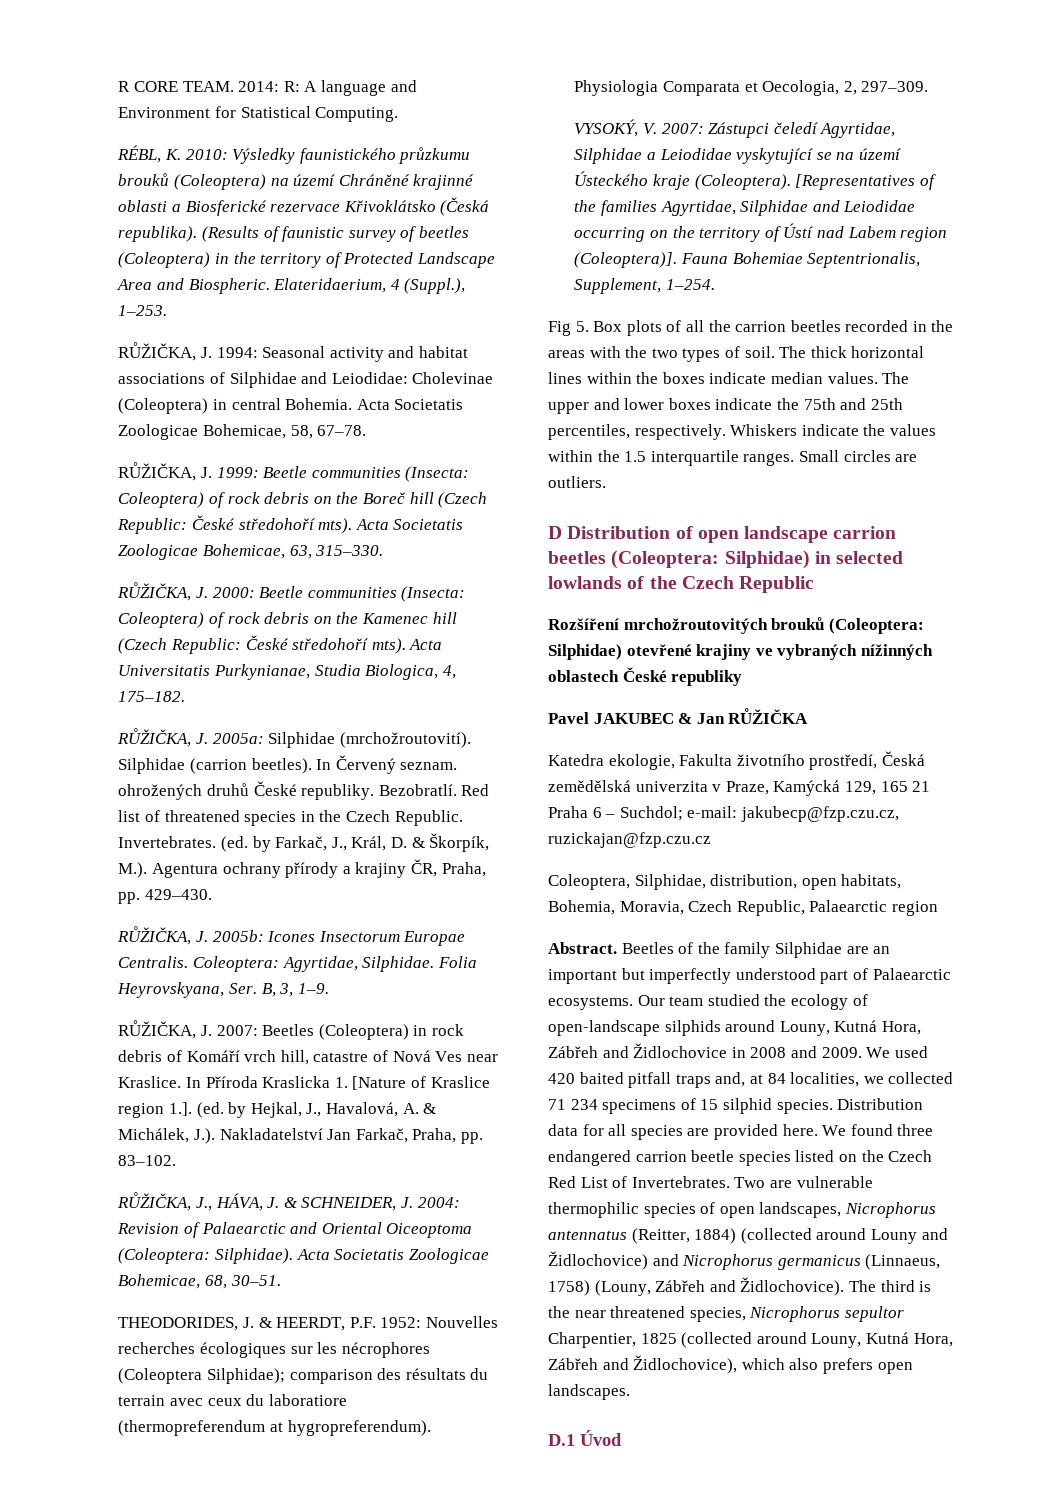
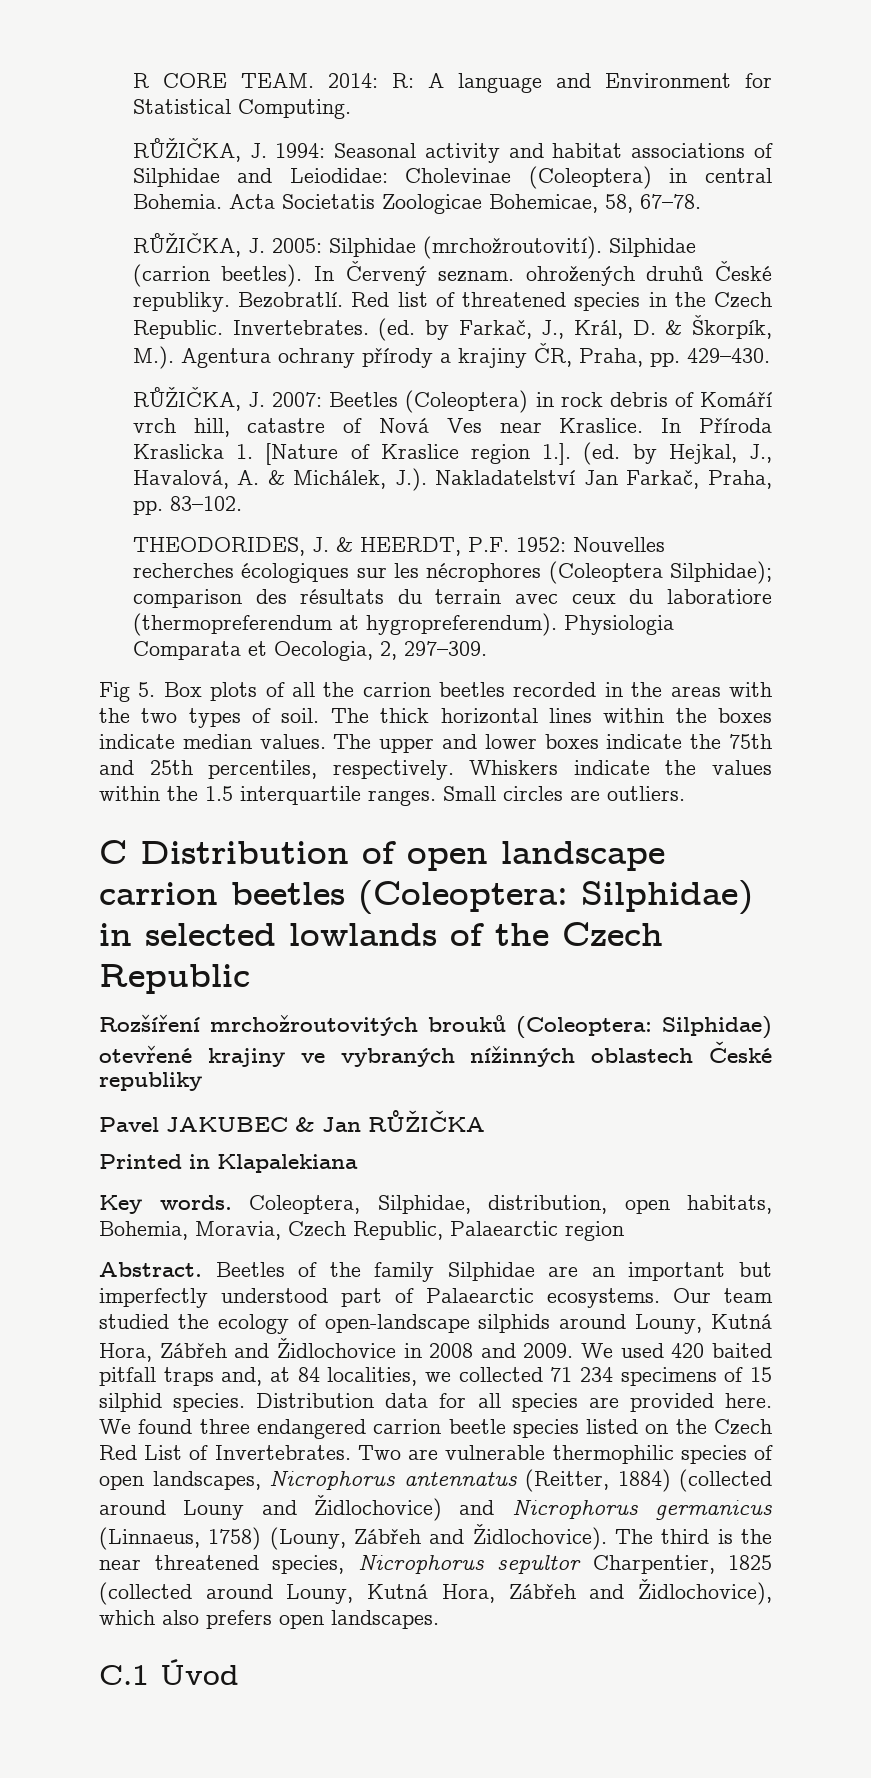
[117,145,471,164] [118,173,475,190] [118,197,490,216] [118,226,469,242] [118,252,495,268] [117,278,466,294] [118,305,168,316] // RÉBL, K. 2010: Výsledky faunistického průzkumu brouků (Coleoptera) na území Chráněné krajinné oblasti a Biosferické rezervace Křivoklátsko (Česká republika). (Results of faunistic survey of beetles (Coleoptera) in the territory of Protected Landscape Area and Biospheric. Elateridaerium, 4 (Suppl.), 1–253. -> (351, 109) none
[216,466,470,482] [118,492,488,508] [117,515,464,534] [118,544,384,560] [117,582,466,602] [118,612,457,628] [118,635,443,654] [118,664,456,680] [118,691,186,702] [117,728,264,747] 1999: Beetle communities (Insecta: Coleoptera) of rock debris on the Boreč hill (Czech Republic: České středohoří mts). Acta Societatis Zoologicae Bohemicae, 63, 315–330. // RŮŽIČKA, J. 2000: Beetle communities (Insecta: Coleoptera) of rock debris on the Kamenec hill (Czech Republic: České středohoří mts). Acta Universitatis Purkynianae, Studia Biologica, 4, 175–182. // RŮŽIČKA, J. 2005a: -> [271,238,322,253] 2005:
[117,926,466,946] [118,956,477,972] [117,982,329,998] // RŮŽIČKA, J. 2005b: Icones Insectorum Europae Centralis. Coleoptera: Agyrtidae, Silphidae. Folia Heyrovskyana, Ser. B, 3, 1–9. -> (770, 355) none
[117,1192,460,1211] [117,1222,473,1238] [118,1248,489,1264] [118,1274,281,1289] // RŮŽIČKA, J., HÁVA, J. & SCHNEIDER, J. 2004: Revision of Palaearctic and Oriental Oiceoptoma (Coleoptera: Silphidae). Acta Societatis Zoologicae Bohemicae, 68, 30–51. -> (242, 503) none
[574,119,896,138] [574,148,901,164] [574,171,936,190] [574,200,916,216] [574,223,948,242] [574,252,921,268] [574,278,716,294] // VYSOKÝ, V. 2007: Zástupci čeledí Agyrtidae, Silphidae a Leiodidae vyskytující se na území Ústeckého kraje (Coleoptera). [Representatives of the families Agyrtidae, Silphidae and Leiodidae occurring on the territory of Ústí nad Labem region (Coleoptera)]. Fauna Bohemiae Septentrionalis, Supplement, 1–254. -> (487, 648) none
[548,526,562,539] D -> [99,840,127,864] C
[548,751,925,770] [548,780,931,796] [548,806,899,822] [548,832,711,848] Katedra ekologie, Fakulta životního prostředí, Česká zemědělská univerzita v Praze, Kamýcká 129, 165 21 Praha 6 – Suchdol; e-mail: jakubecp@fzp.czu.cz, ruzickajan@fzp.czu.cz // -> [99,1154,358,1173] [99,1195,232,1214] Printed in Klapalekiana // Key words.
[548,1434,575,1446] D.1 -> [99,1665,149,1685] C.1

